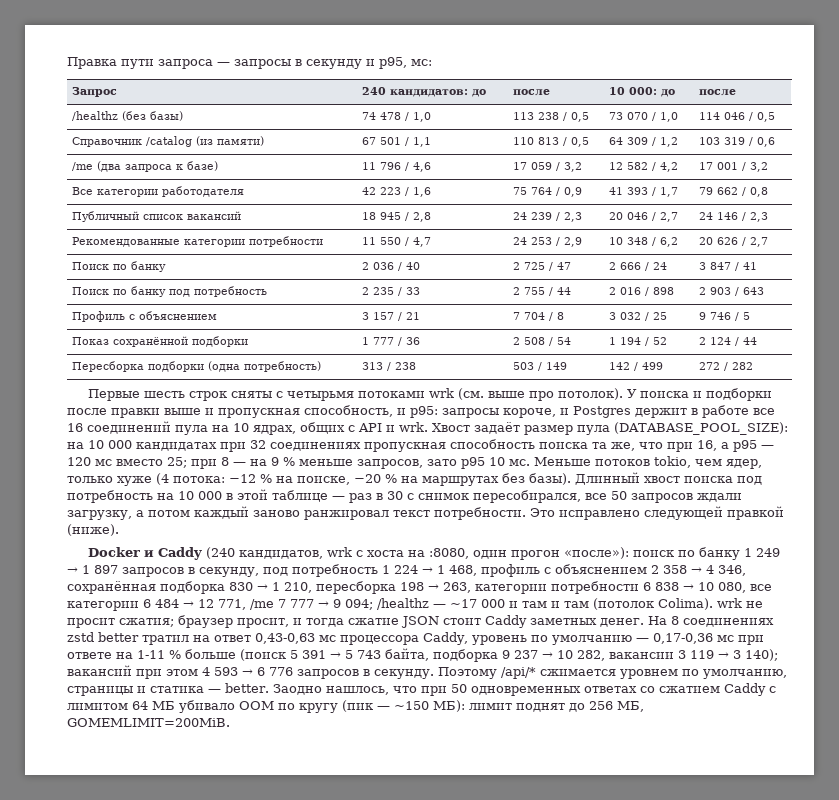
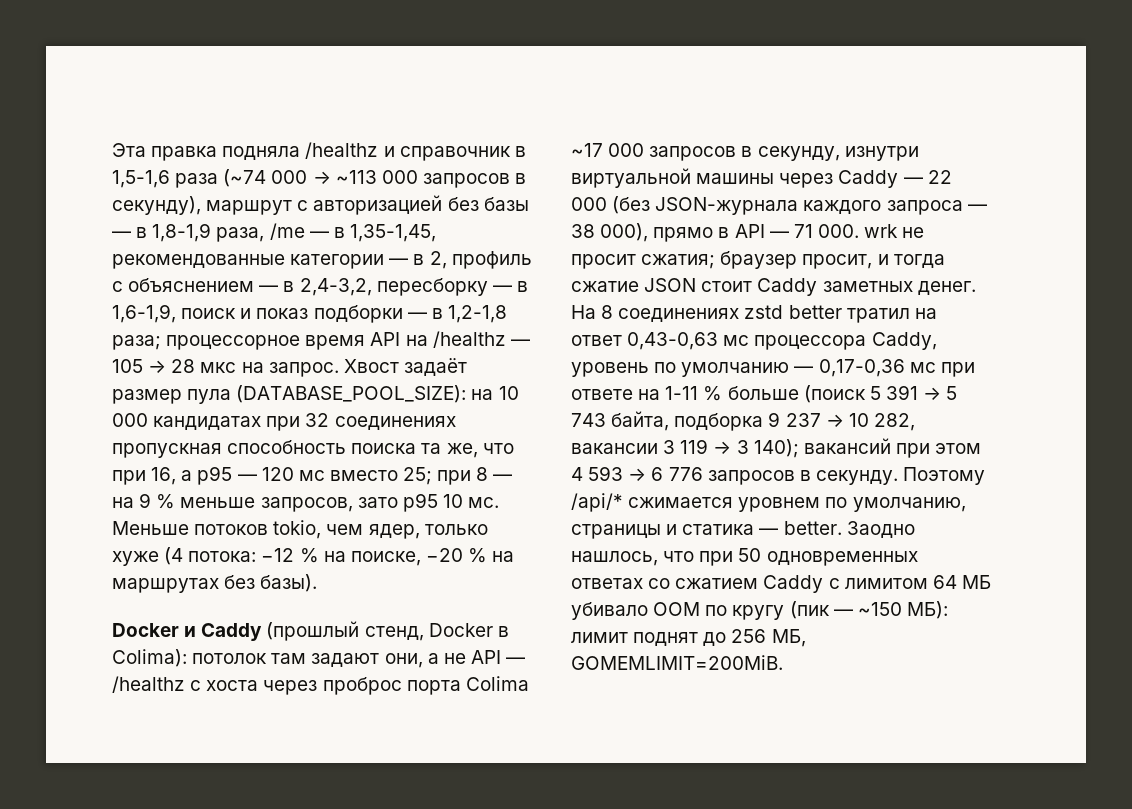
[67,57,432,69] [72,87,118,97] [362,87,487,97] [513,89,551,96] [609,87,676,97] [699,89,737,96] [72,111,184,121] [362,112,432,122] [513,112,590,122] [609,112,679,122] [699,112,776,122] [72,136,265,147] [362,137,432,147] [513,137,590,147] [609,137,679,147] [699,137,776,147] [72,161,219,172] [362,162,432,172] [513,162,583,172] [609,162,679,172] [699,162,769,172] [72,186,245,197] [362,187,432,197] [513,187,583,197] [609,187,679,197] [699,187,769,197] [72,211,242,222] [362,212,432,222] [513,212,583,222] [609,212,679,222] [699,212,769,222] [72,236,324,247] [362,237,432,247] [513,237,583,247] [609,237,679,247] [699,237,769,247] [72,261,167,272] [362,262,421,271] [513,262,572,271] [609,262,668,271] [699,262,758,271] [72,286,268,297] [362,287,421,296] [513,287,572,296] [609,287,675,296] [699,287,765,296] [72,311,218,322] [362,312,421,321] [513,312,565,321] [609,312,668,321] [699,312,751,321] [72,336,249,347] [362,337,421,346] [513,337,572,346] [609,337,668,346] [699,337,758,346] [72,361,322,372] [362,362,417,371] [513,362,568,371] [609,362,664,371] [699,362,754,371] [87,388,772,401] [67,405,775,418] [67,421,428,435] Правка пути запроса — запросы в секунду и p95, мс: // Запрос | 240 кандидатов: до | после | 10 000: до | после // /healthz (без базы) | 74 478 / 1,0 | 113 238 / 0,5 | 73 070 / 1,0 | 114 046 / 0,5 // Справочник /catalog (из памяти) | 67 501 / 1,1 | 110 813 / 0,5 | 64 309 / 1,2 | 103 319 / 0,6 // /me (два запроса к базе) | 11 796 / 4,6 | 17 059 / 3,2 | 12 582 / 4,2 | 17 001 / 3,2 // Все категории работодателя | 42 223 / 1,6 | 75 764 / 0,9 | 41 393 / 1,7 | 79 662 / 0,8 // Публичный список вакансий | 18 945 / 2,8 | 24 239 / 2,3 | 20 046 / 2,7 | 24 146 / 2,3 // Рекомендованные категории потребности | 11 550 / 4,7 | 24 253 / 2,9 | 10 348 / 6,2 | 20 626 / 2,7 // Поиск по банку | 2 036 / 40 | 2 725 / 47 | 2 666 / 24 | 3 847 / 41 // Поиск по банку под потребность | 2 235 / 33 | 2 755 / 44 | 2 016 / 898 | 2 903 / 643 // Профиль с объяснением | 3 157 / 21 | 7 704 / 8 | 3 032 / 25 | 9 746 / 5 // Показ сохранённой подборки | 1 777 / 36 | 2 508 / 54 | 1 194 / 52 | 2 124 / 44 // Пересборка подборки (одна потребность) | 313 / 238 | 503 / 149 | 142 / 499 | 272 / 282 // Первые шесть строк сняты с четырьмя потоками wrk (см. выше про потолок). У поиска и подборки после правки выше и пропускная способность, и p95: запросы короче, и Postgres держит в работе все 16 соединений пула на 10 ядрах, общих с API и wrk. -> [112,142,526,161] [112,169,527,188] [112,195,529,215] [112,223,436,242] [112,251,532,269] [112,278,528,296] [112,304,507,323] [112,331,530,350] [112,359,339,377] Эта правка подняла /healthz и справочник в 1,5-1,6 раза (~74 000 → ~113 000 запросов в секунду), маршрут с авторизацией без базы — в 1,8-1,9 раза, /me — в 1,35-1,45, рекомендованные категории — в 2, профиль с объяснением — в 2,4-3,2, пересборку — в 1,6-1,9, поиск и показ подборки — в 1,2-1,8 раза; процессорное время API на /healthz — 105 → 28 мкс на запрос.
[575,472,762,485] [67,489,742,503] [67,506,784,520] [67,524,119,536] [87,547,780,560] [67,564,746,577] [67,581,772,594] [67,598,713,611] Длинный хвост поиска под потребность на 10 000 в этой таблице — раз в 30 с снимок пересобирался, все 50 запросов ждали загрузку, а потом каждый заново ранжировал текст потребности. Это исправлено следующей правкой (ниже). // Docker и Caddy (240 кандидатов, wrk с хоста на :8080, один прогон «после»): поиск по банку 1 249 → 1 897 запросов в секунду, под потребность 1 224 → 1 468, профиль с объяснением 2 358 → 4 346, сохранённая подборка 830 → 1 210, пересборка 198 → 263, категории потребности 6 838 → 10 080, все категории 6 484 → 12 771, /me 7 777 → 9 094; /healthz — ~17 000 и там и там (потолок Colima). -> [112,621,509,641] [112,649,526,668] [112,676,529,695] [571,143,919,161] [571,168,952,188] [571,196,987,215] [571,223,859,242] // Docker и Caddy (прошлый стенд, Docker в Colima): потолок там задают они, а не API — /healthz с хоста через проброс порта Colima ~17 000 запросов в секунду, изнутри виртуальной машины через Caddy — 22 000 (без JSON-журнала каждого запроса — 38 000), прямо в API — 71 000.

